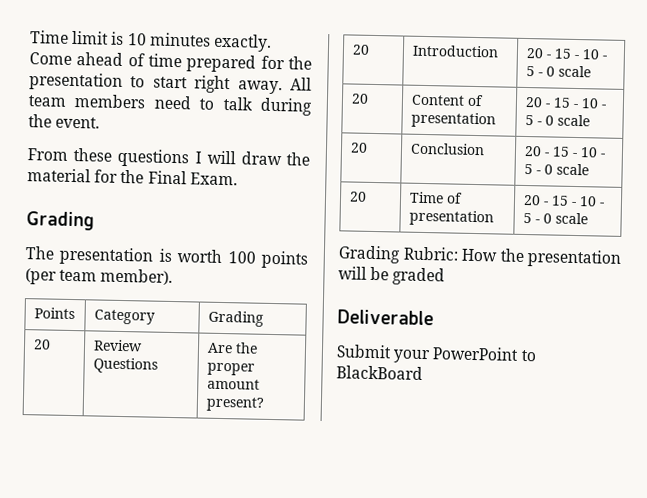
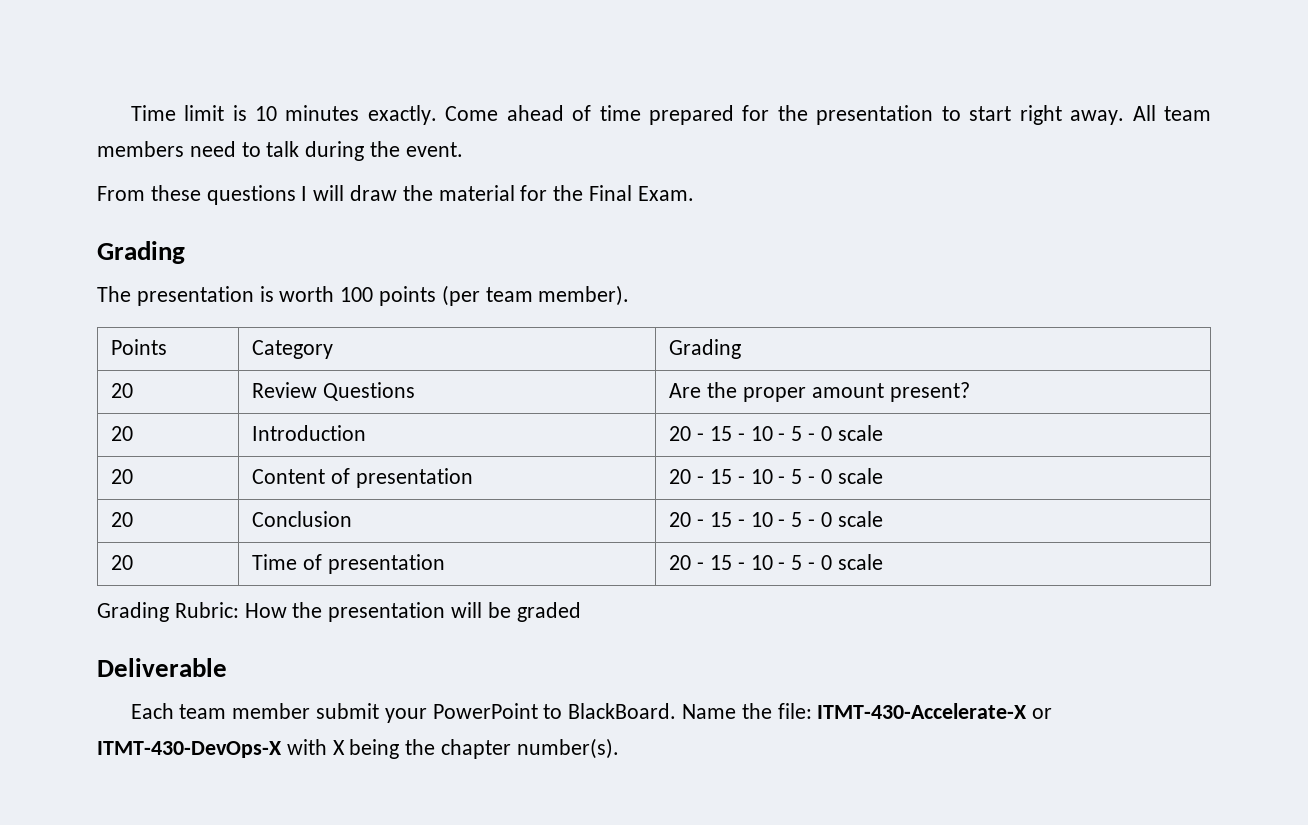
[336,344,537,364] [336,365,423,380] Submit your PowerPoint to BlackBoard -> [130,703,1053,723] [97,738,619,759] Each team member submit your PowerPoint to BlackBoard. Name the file: ITMT-430-Accelerate-X or ITMT-430-DevOps-X with X being the chapter number(s).

